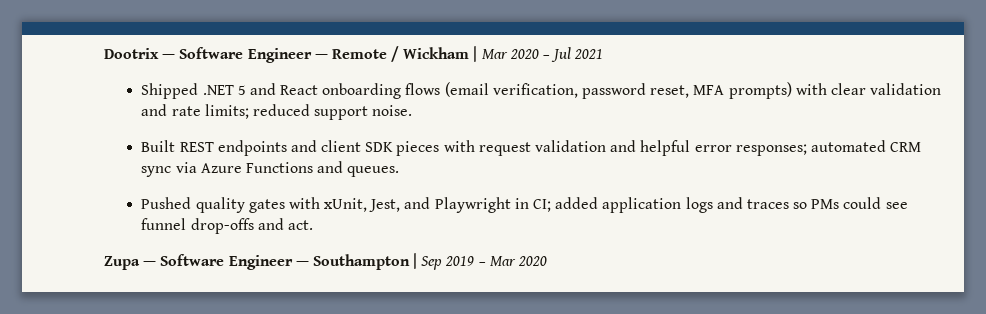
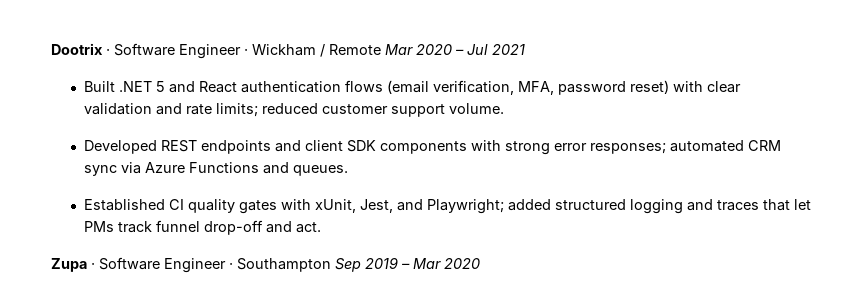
[162,46,478,63] — Software Engineer — Remote / Wickham | -> [106,43,381,59] · Software Engineer · Wickham / Remote
[141,83,199,99] Shipped -> [83,81,115,92] Built
[322,83,402,99] onboarding -> [240,81,341,93] authentication
[582,82,792,99] password reset, MFA prompts) -> [517,80,669,95] MFA, password reset)
[314,105,413,120] [141,140,176,152] support noise. // Built -> [321,103,504,117] [83,140,157,154] customer support volume. // Developed
[396,140,691,156] pieces with request validation and helpful -> [379,140,550,155] components with strong
[141,197,192,209] Pushed -> [83,199,184,211] Established CI
[434,197,908,213] [141,218,254,234] Playwright in CI; added application logs and traces so PMs could see funnel drop-offs -> [426,199,811,214] [83,220,263,235] Playwright; added structured logging and traces that let PMs track funnel drop-off
[143,253,418,270] — Software Engineer — Southampton | -> [91,257,331,273] · Software Engineer · Southampton

